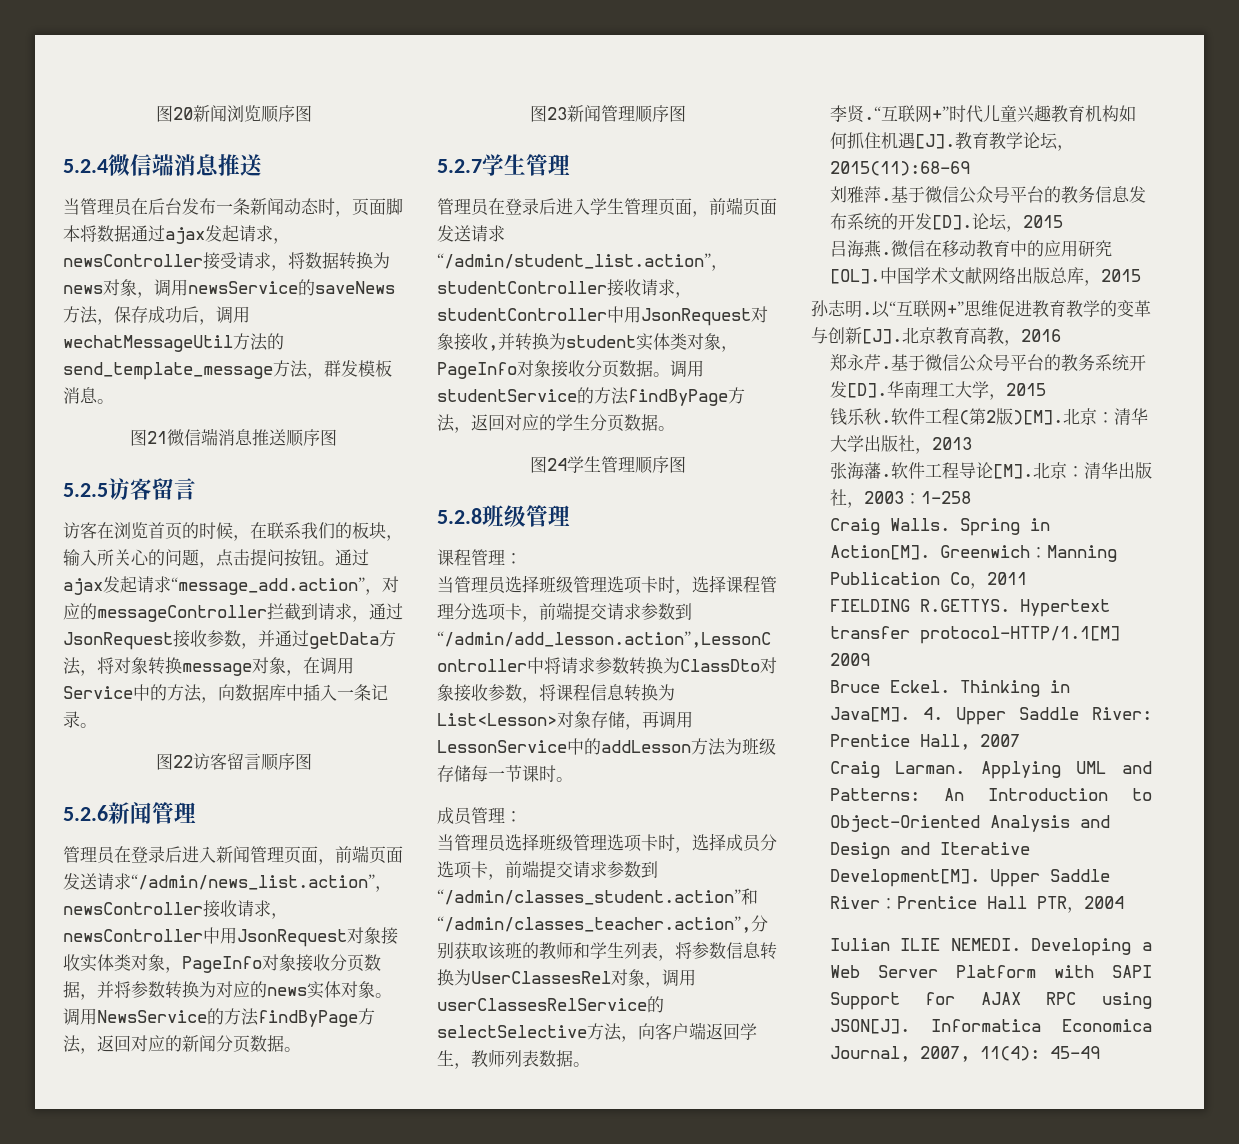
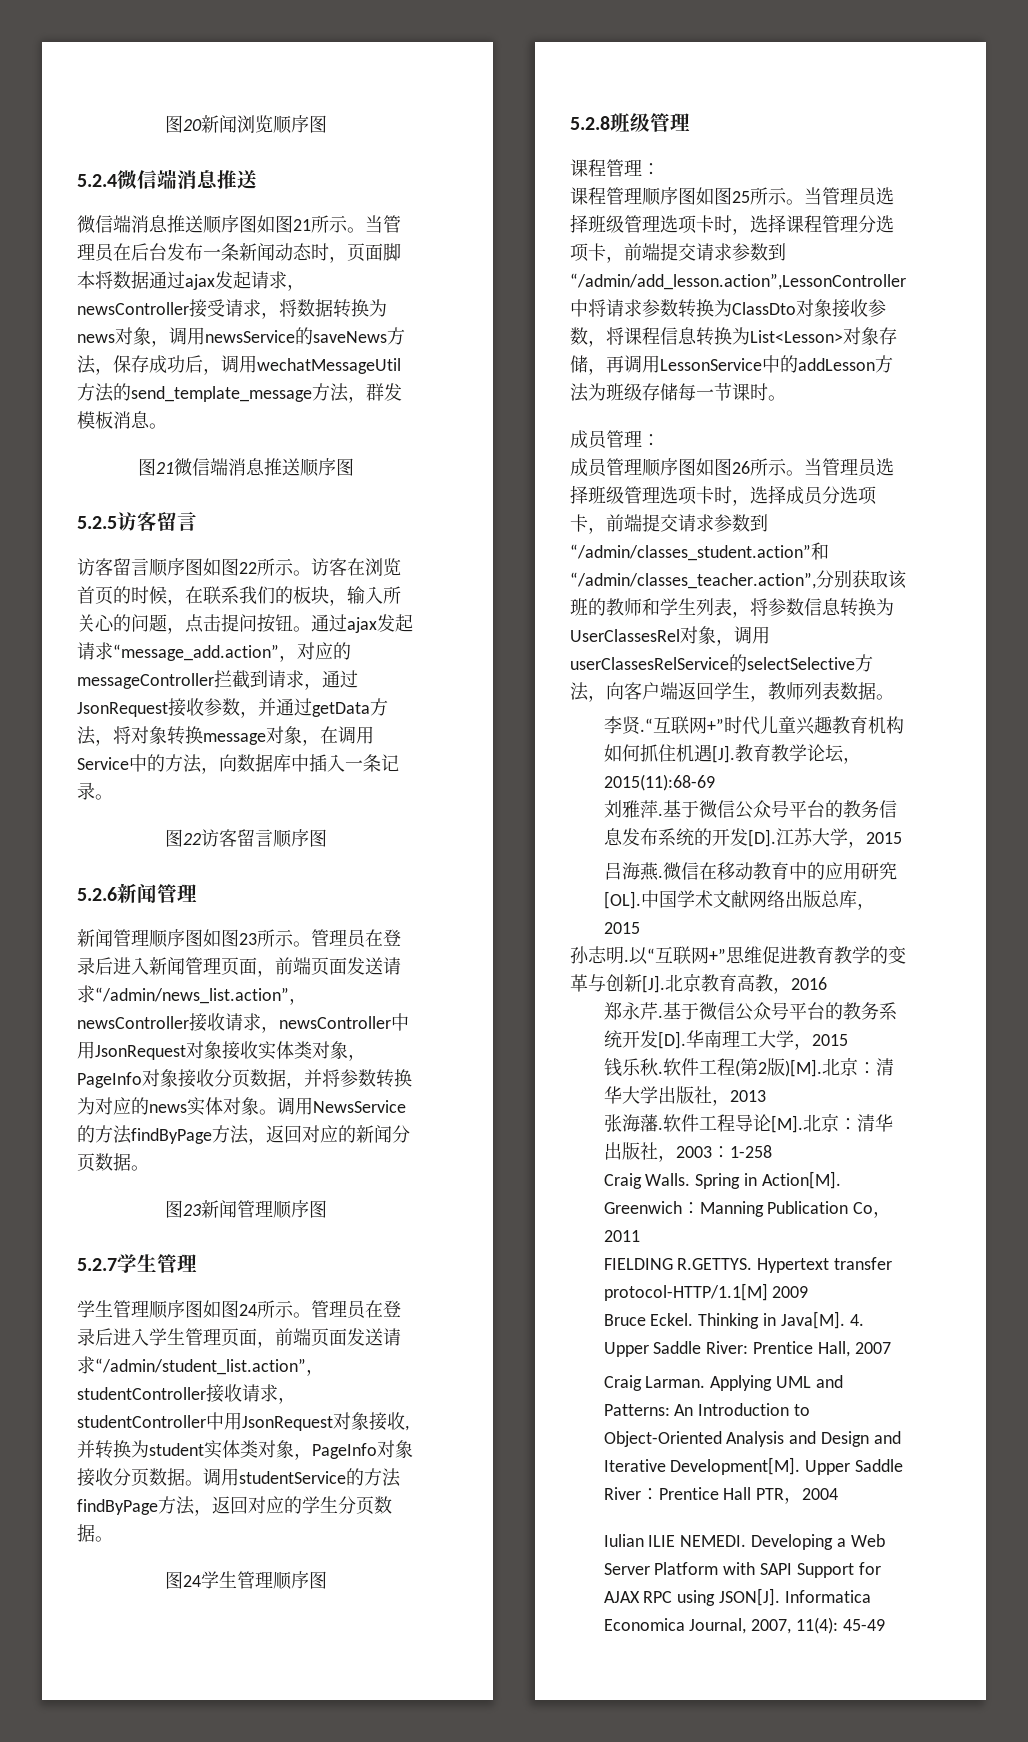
(262, 165) none -> [77,215,365,234] 微信端消息推送顺序图如图21所示。
(97, 530) none -> [113,558,347,577] 留言顺序图如图22所示。访客
(196, 812) none -> [77,929,311,948] 新闻管理顺序图如图23所示。
(570, 164) none -> [77,1300,311,1319] 学生管理顺序图如图24所示。
(522, 558) none -> [570,187,804,206] 课程管理顺序图如图25所示。
(522, 816) none -> [570,458,804,477] 成员管理顺序图如图26所示。
[971,213,1007,231] 论坛 -> [775,828,848,846] 江苏大学

